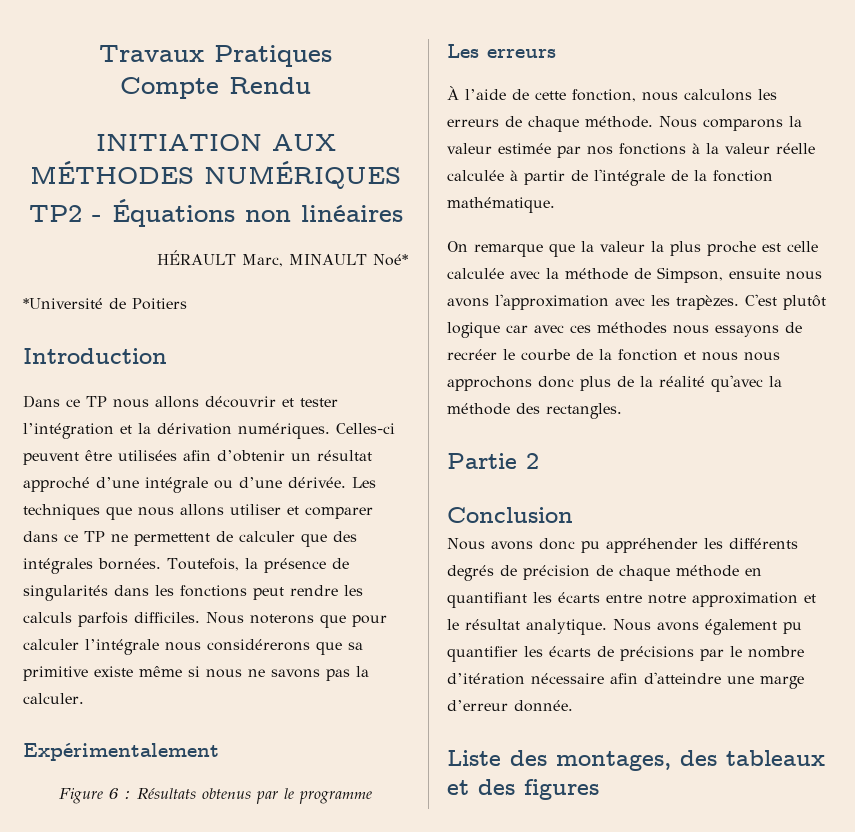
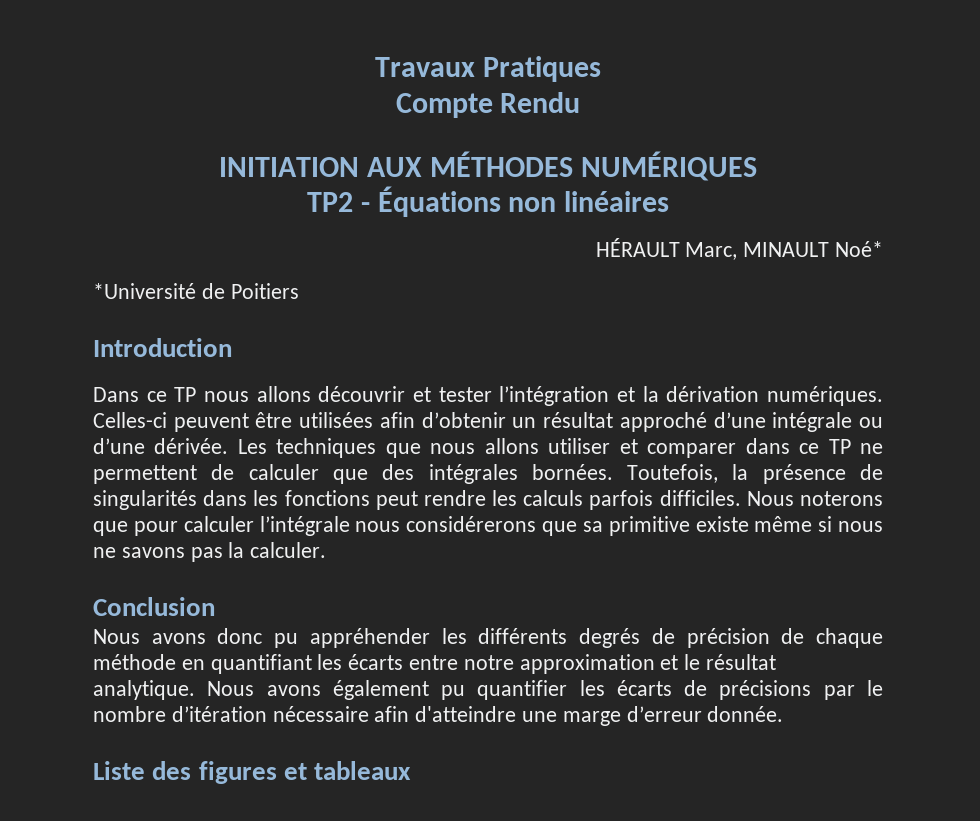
[23,743,219,761] [59,788,372,804] [447,44,556,58] [447,86,777,102] [447,116,802,132] [447,143,815,158] [447,169,773,186] [447,197,555,213] [447,241,818,257] [447,267,822,283] [447,294,826,310] [447,322,802,338] [447,349,780,361] [447,375,782,392] [447,403,622,419] [447,453,539,469] // Expérimentalement // Figure 6 : Résultats obtenus par le programme // Les erreurs // À l’aide de cette fonction, nous calculons les erreurs de chaque méthode. Nous comparons la valeur estimée par nos fonctions à la valeur réelle calculée à partir de l'intégrale de la fonction mathématique. // On remarque que la valeur la plus proche est celle calculée avec la méthode de Simpson, ensuite nous avons l'approximation avec les trapèzes. C'est plutôt logique car avec ces méthodes nous essayons de recréer le courbe de la fonction et nous nous approchons donc plus de la réalité qu'avec la méthode des rectangles. // Partie 2 -> (327, 550) none
[556,750,825,771] [447,779,599,800] montages, des tableaux et des figures -> [198,761,412,784] figures et tableaux

